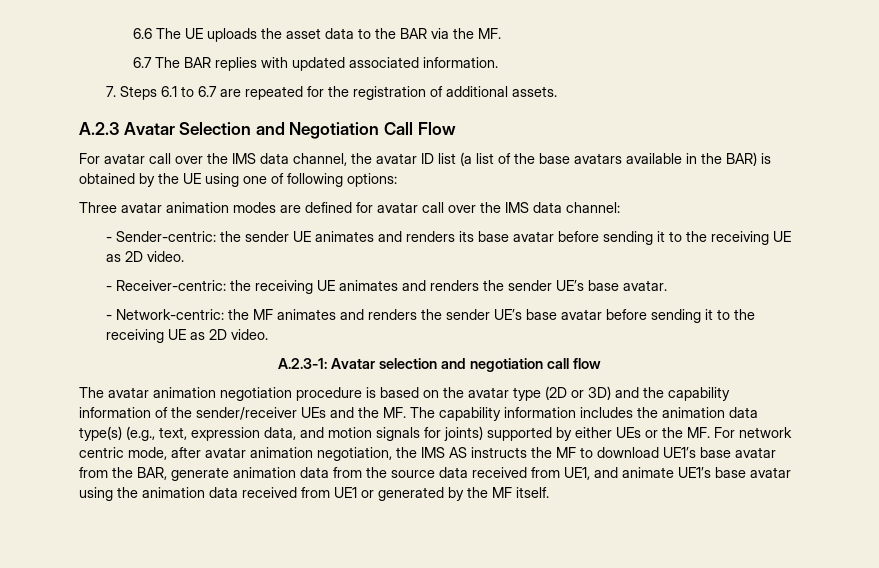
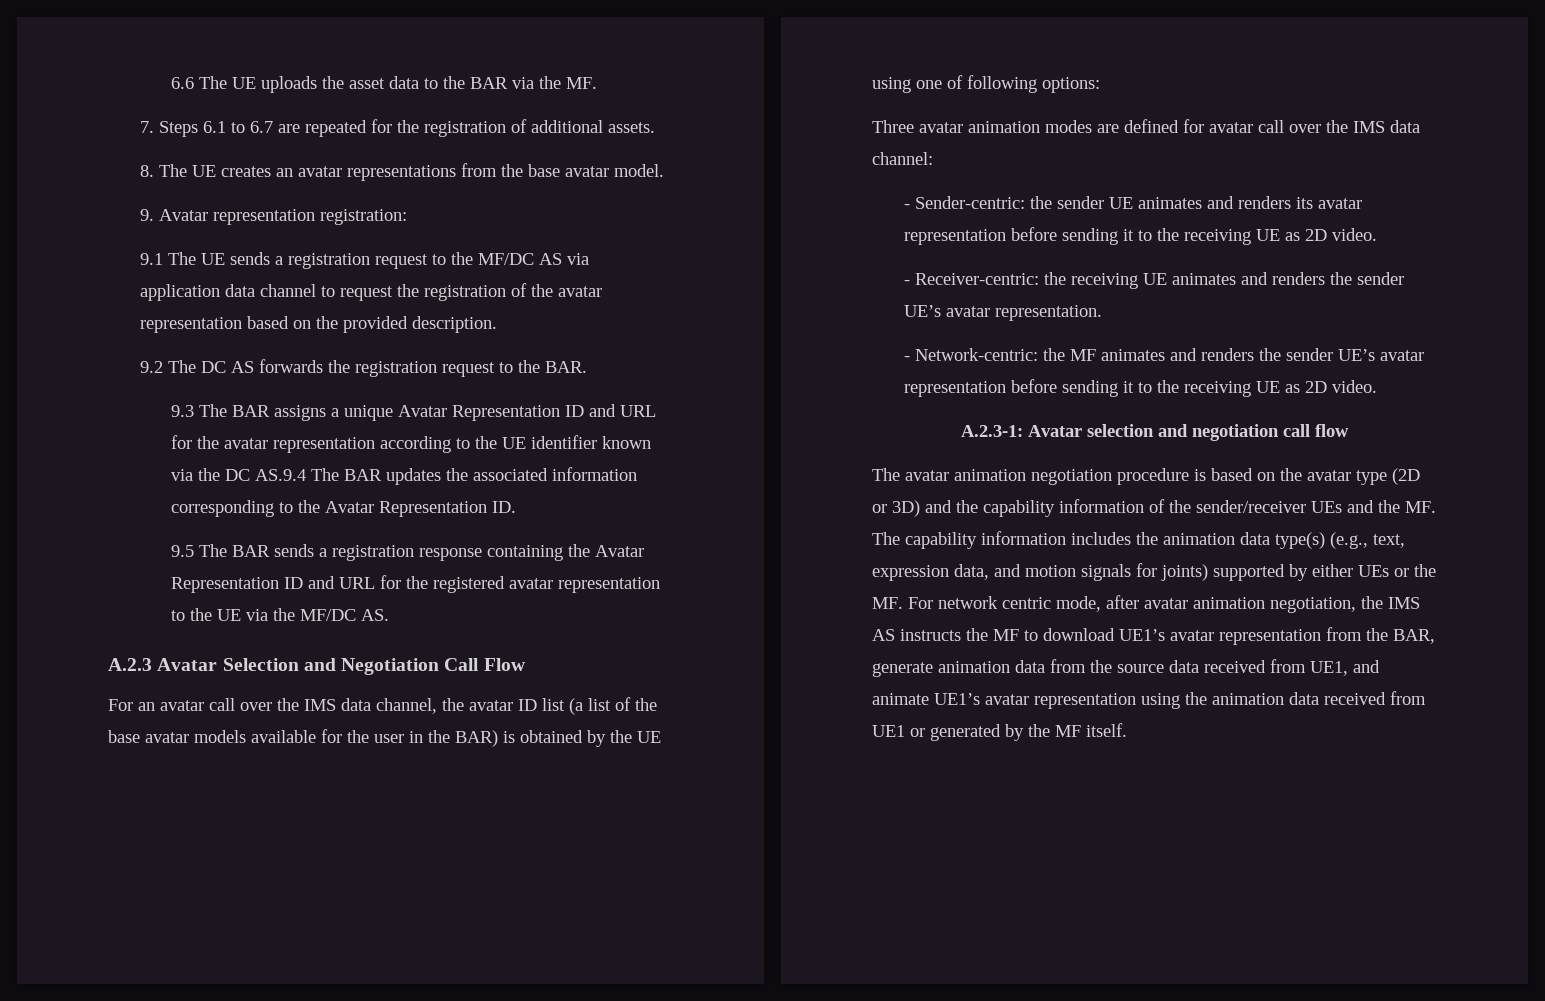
[132,57,498,71] // 6.7 The BAR replies with updated associated information. -> (598, 83) none
(557, 91) none -> [139,163,664,181] [139,209,407,225] [139,252,589,269] [139,283,602,301] [139,316,497,333] [139,359,587,377] [171,404,657,421] [171,435,652,453] [171,467,638,485] [171,500,517,517] [171,544,645,561] [171,575,661,593] [171,608,390,621] // 8. The UE creates an avatar representations from the base avatar model. // 9. Avatar representation registration: // 9.1 The UE sends a registration request to the MF/DC AS via application data channel to request the registration of the avatar representation based on the provided description. // 9.2 The DC AS forwards the registration request to the BAR. // 9.3 The BAR assigns a unique Avatar Representation ID and URL for the avatar representation according to the UE identifier known via the DC AS.9.4 The BAR updates the associated information corresponding to the Avatar Representation ID. // 9.5 The BAR sends a registration response containing the Avatar Representation ID and URL for the registered avatar representation to the UE via the MF/DC AS.
(100, 158) none -> [138,702,155,711] an
[574,153,682,164] avatars available -> [145,729,404,743] avatar models available for the user
[477,231,554,242] base avatar -> [1317,198,1362,209] [903,229,1006,245] avatar representation
[587,280,667,291] base avatar. -> [945,305,1102,321] avatar representation.
[525,309,602,320] base avatar -> [1379,350,1424,361] [903,381,1006,397] avatar representation
[700,447,776,458] base avatar -> [1170,629,1321,645] avatar representation
[715,467,791,478] base avatar -> [985,693,1136,709] avatar representation

